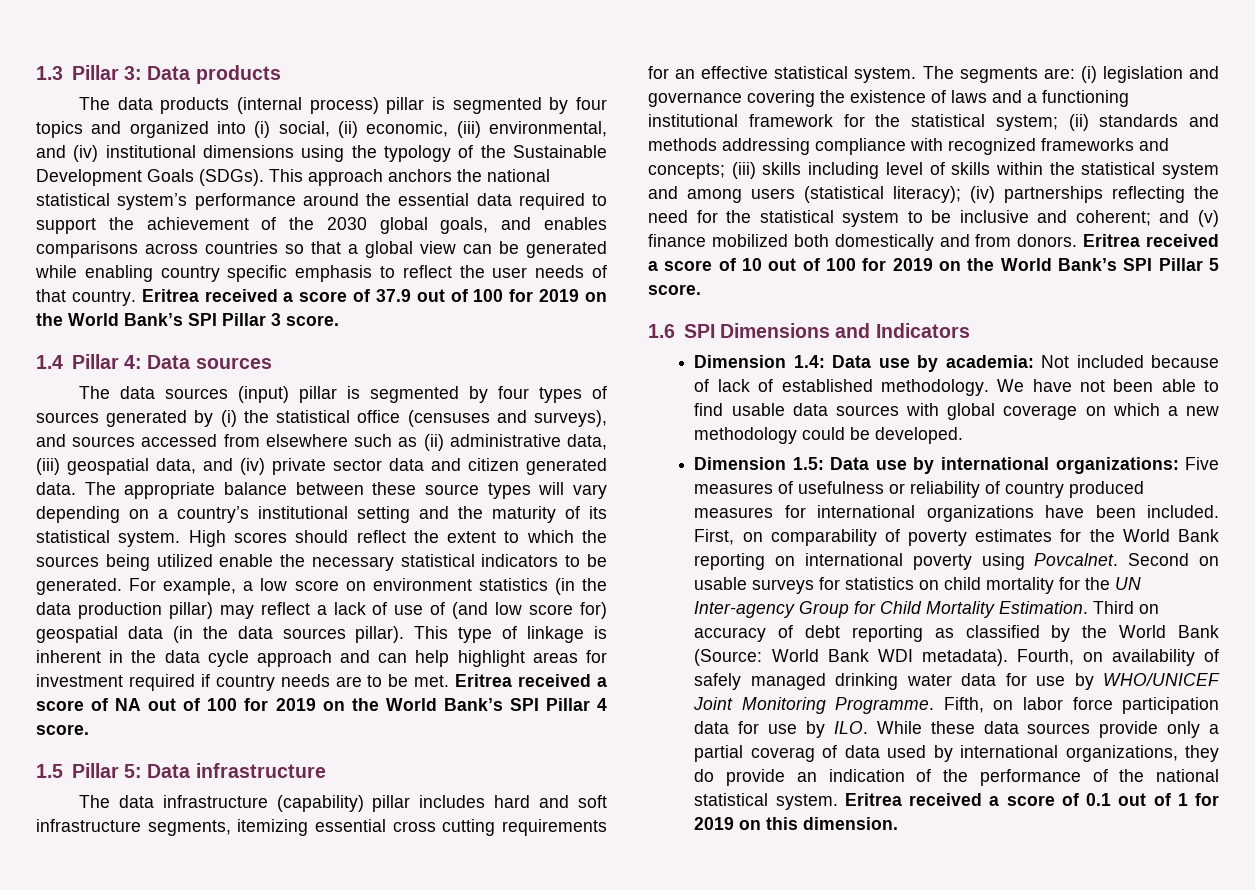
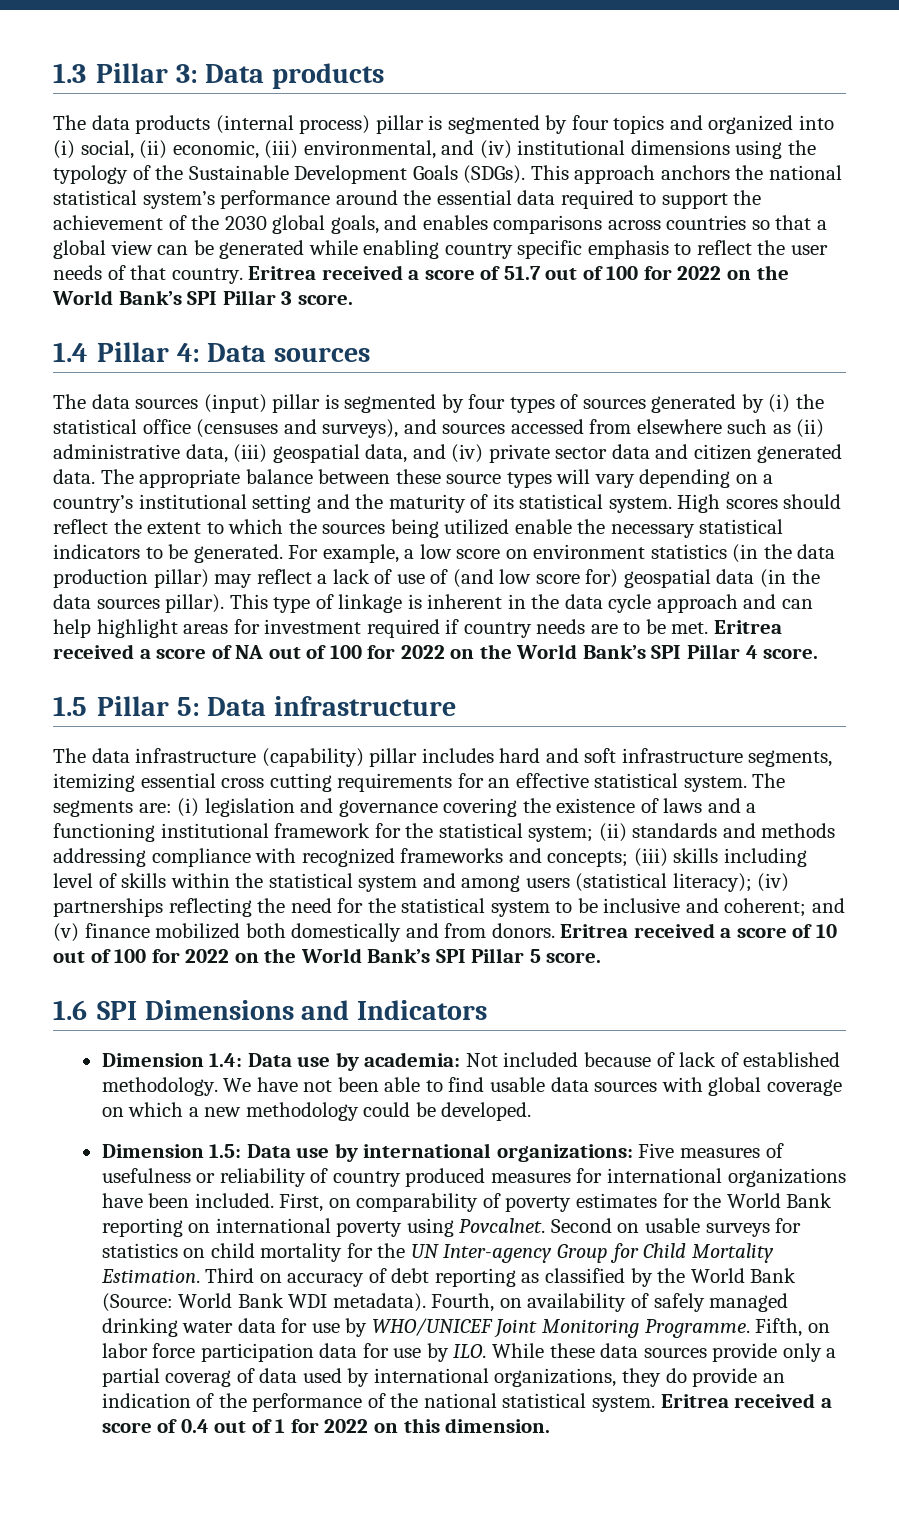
[375,289,580,302] 37.9 out of 100 for 2019 -> [503,266,722,280] 51.7 out of 100 for 2022
[275,698,316,711] 2019 -> [400,645,445,659] 2022
[892,258,933,271] 2019 -> [185,949,230,963] 2022
[1086,793,1112,806] 0.1 -> [180,1419,209,1433] 0.4
[694,817,735,830] 2019 -> [324,1419,369,1433] 2022

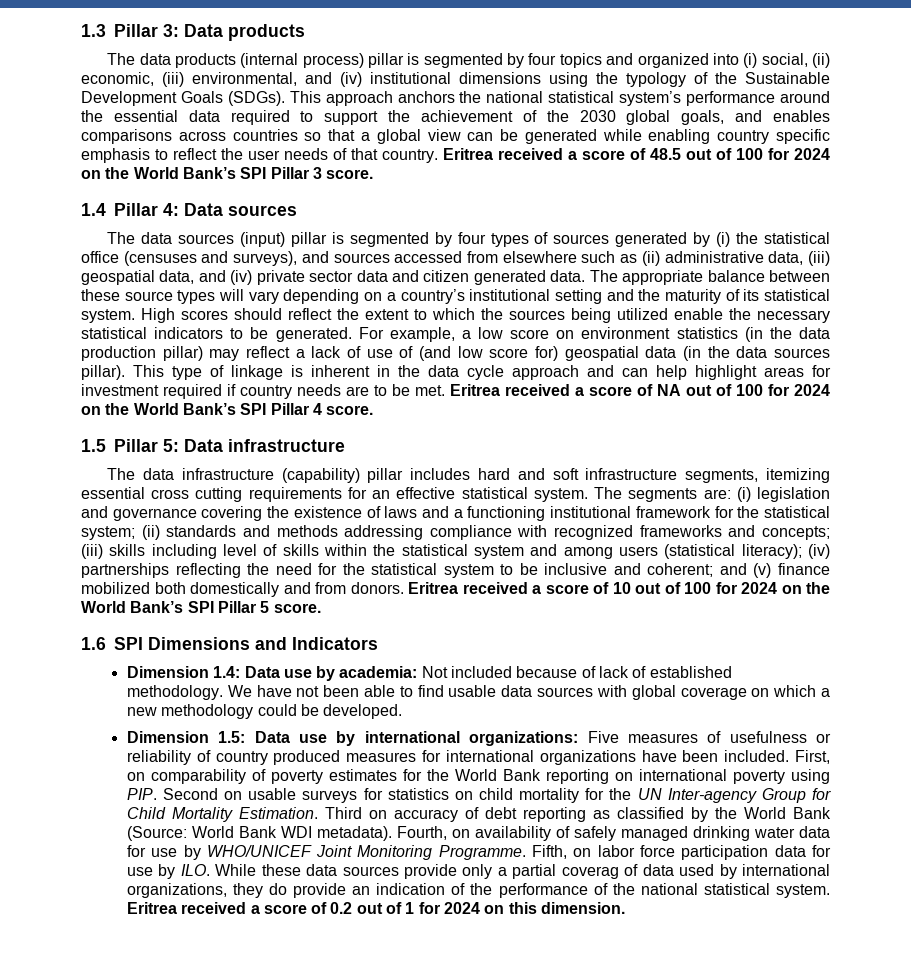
[503,266,722,280] 51.7 out of 100 for 2022 -> [650,148,830,160] 48.5 out of 100 for 2024
[400,645,445,659] 2022 -> [794,384,830,396] 2024
[185,949,230,963] 2022 -> [741,582,777,594] 2024
[459,1218,546,1233] Povcalnet. -> [126,788,157,800] PIP.
[180,1419,209,1433] 0.4 -> [330,902,353,914] 0.2
[324,1419,369,1433] 2022 -> [444,902,481,914] 2024

